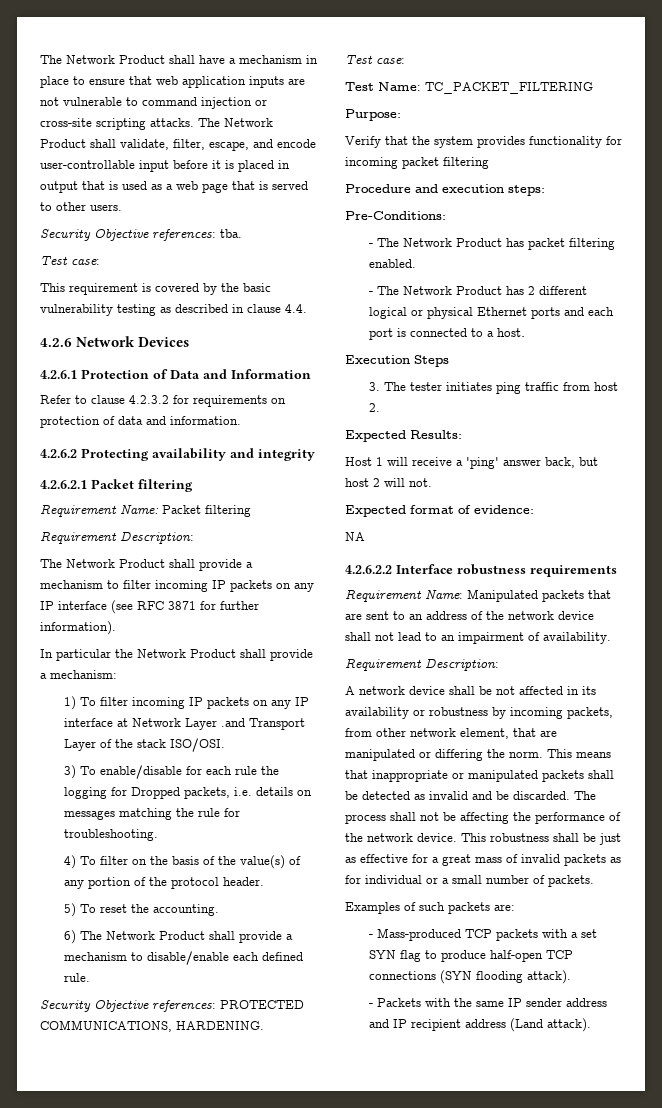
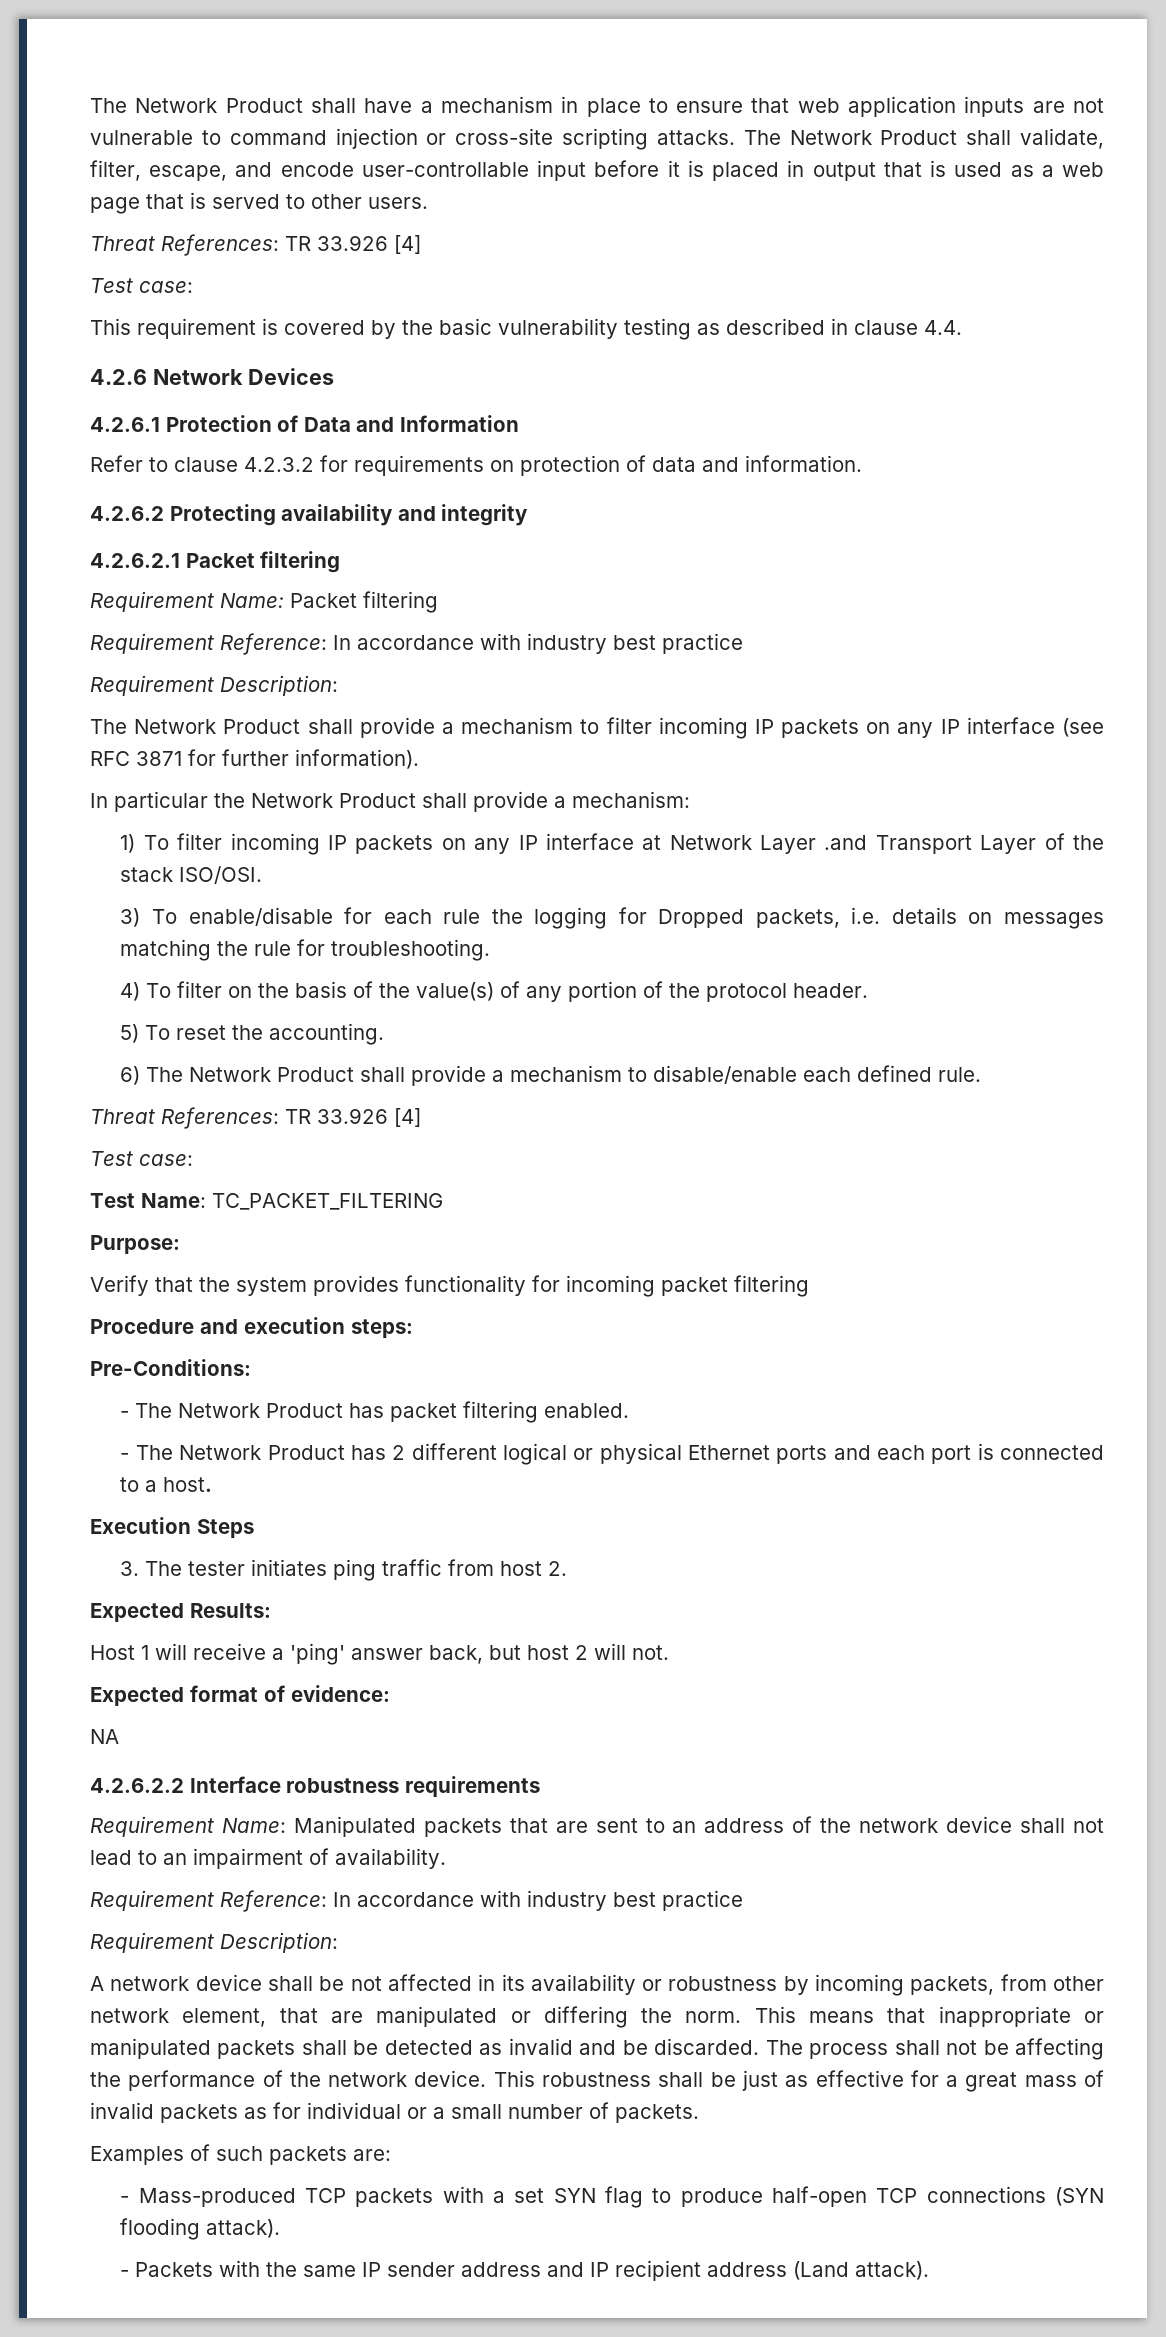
[40,229,242,241] Security Objective references: tba. -> [90,234,421,256] Threat References: TR 33.926 [4]
(251, 511) none -> [90,633,743,655] // Requirement Reference: In accordance with industry best practice
[40,1000,304,1012] [40,1020,264,1032] Security Objective references: PROTECTED COMMUNICATIONS, HARDENING. -> [90,1107,421,1129] Threat References: TR 33.926 [4]
(611, 638) none -> [90,1890,743,1912] // Requirement Reference: In accordance with industry best practice

